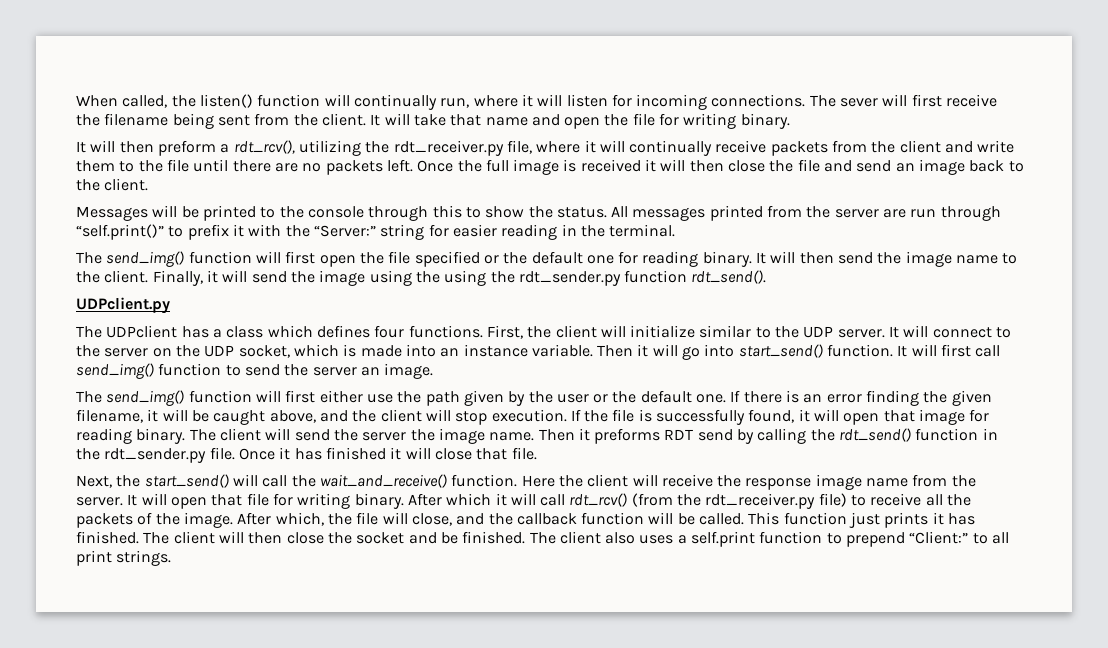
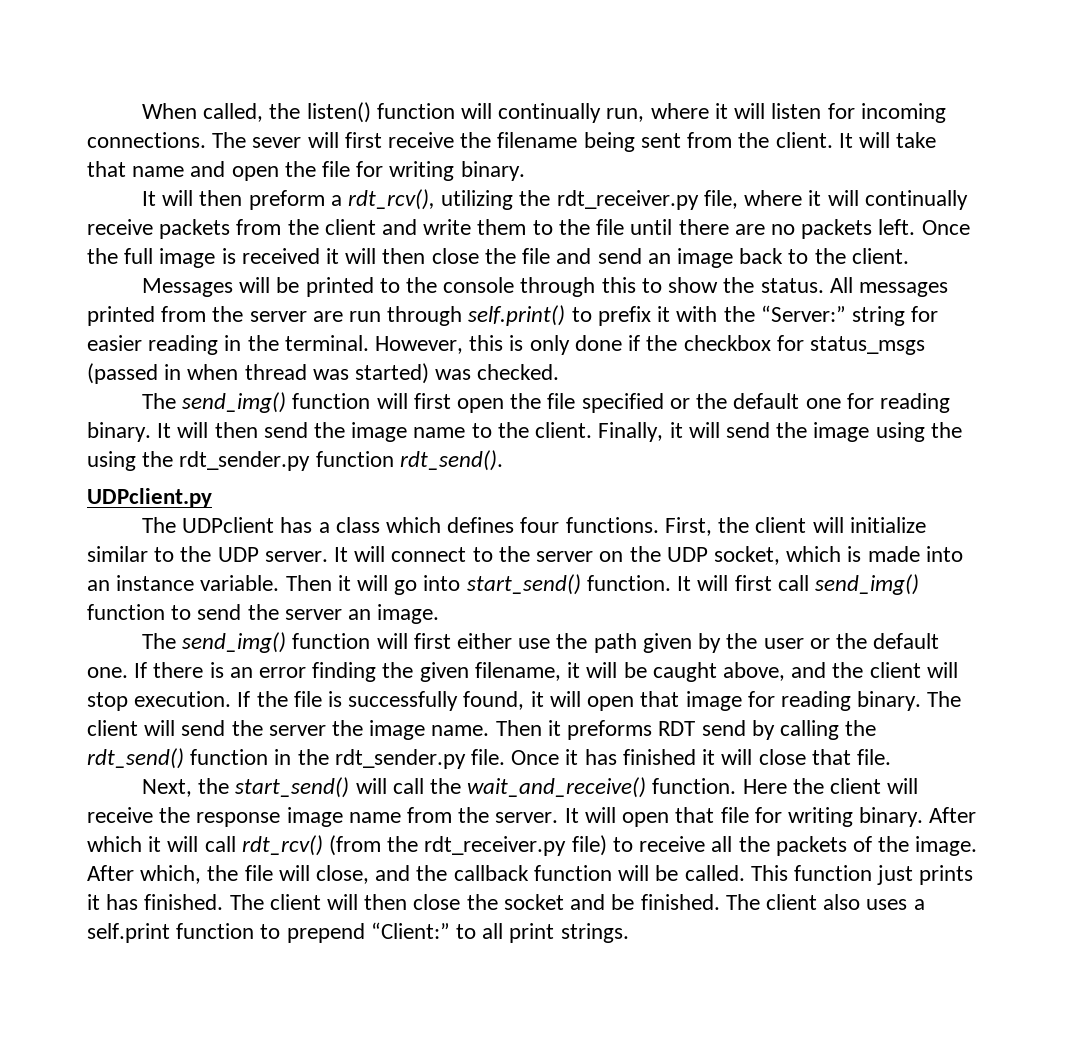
[76,224,164,240] “self.print()” -> [468,305,566,326] self.print()
(676, 230) none -> [375,335,925,355] [87,363,560,384] However, this is only done if the checkbox for status_msgs (passed in when thread was started) was checked.

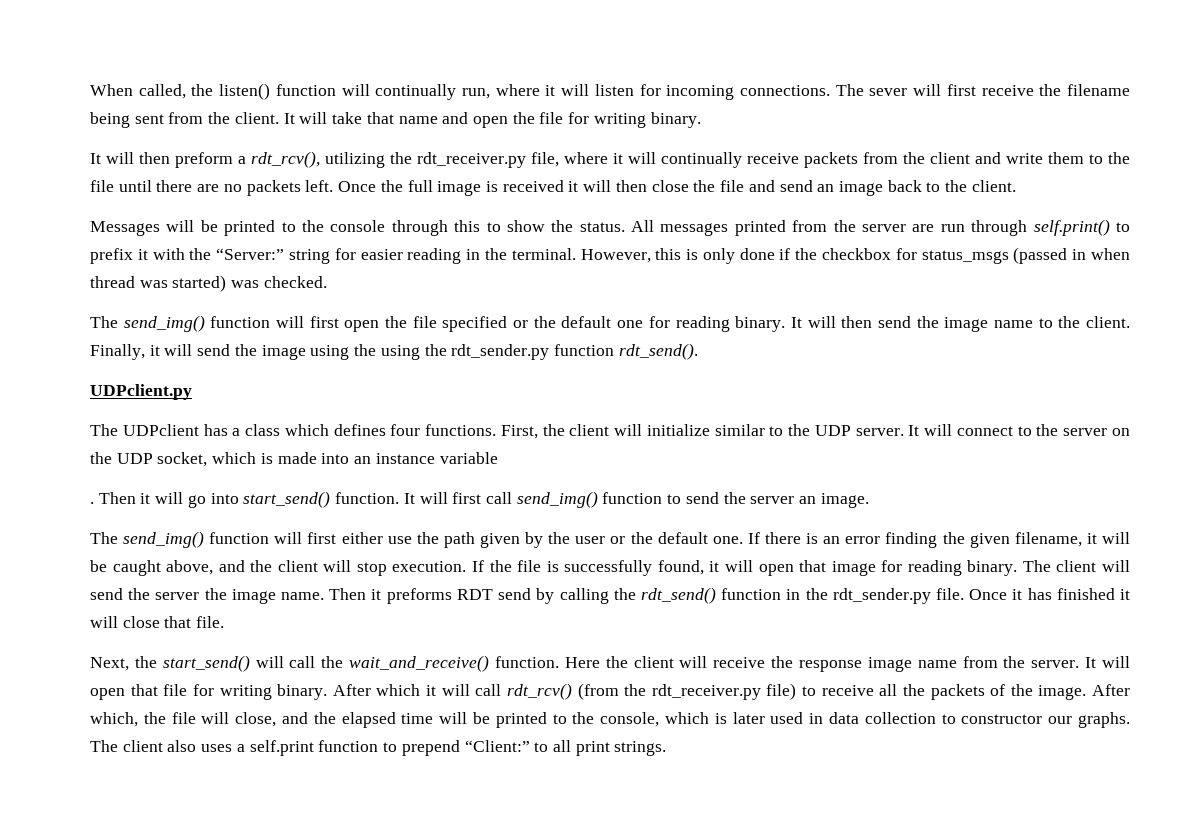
[200,575,280,591] variable. -> [439,452,498,464] [90,502,94,504] variable // .
[453,865,974,885] [87,894,720,910] callback function will be called. This function just prints it has finished. The client will then close the socket and be finished. -> [341,712,1130,728] elapsed time will be printed to the console, which is later used in data collection to constructor our graphs.

